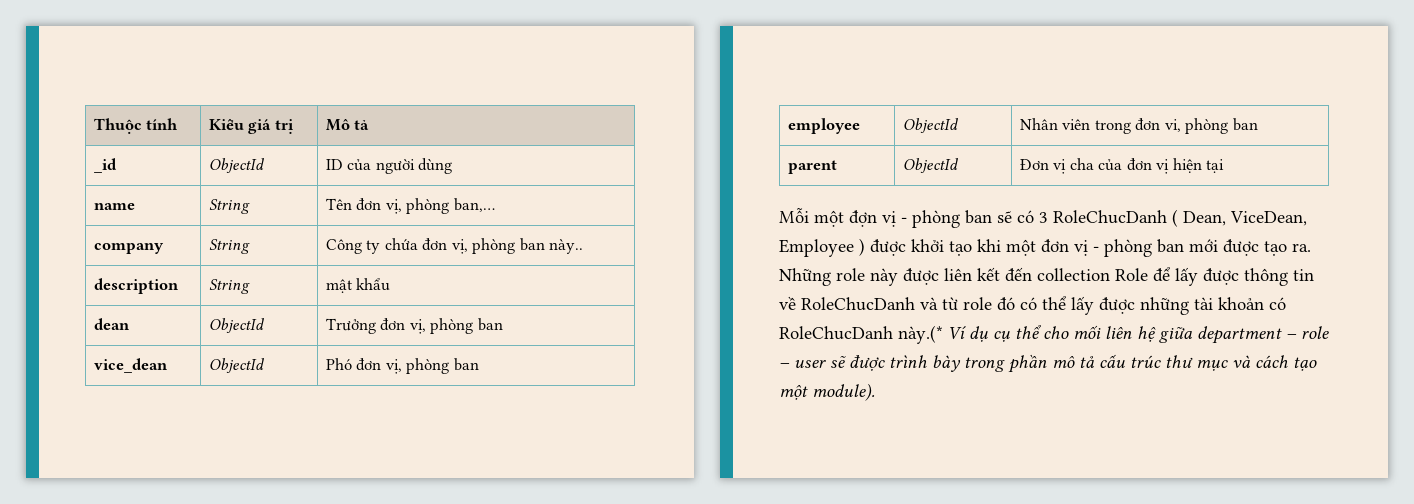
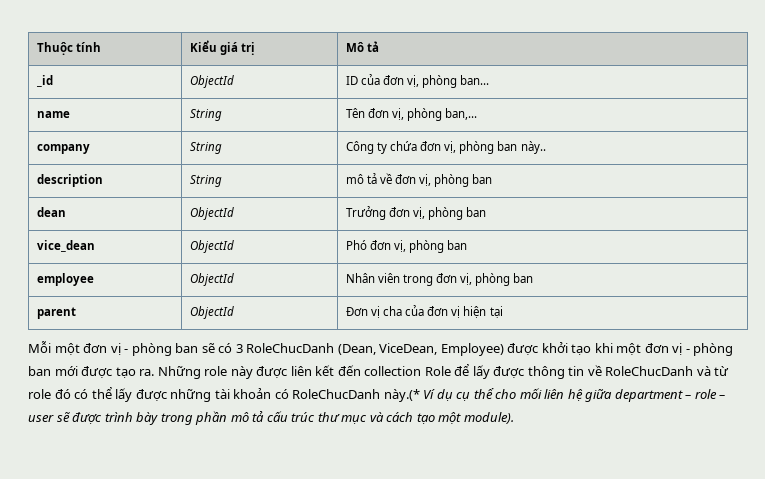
[375,158,453,174] người dùng -> [382,75,490,88] đơn vị, phòng ban…
[326,278,391,293] mật khẩu -> [345,173,493,187] mô tả về đơn vị, phòng ban
[1164,119,1181,132] vi, -> [460,273,473,285] vị,
[849,210,877,227] đợn -> [83,343,108,353] đơn
[1172,209,1307,227] [779,238,865,257] ( Dean, ViceDean, Employee ) -> [337,343,504,356] (Dean, ViceDean, Employee)

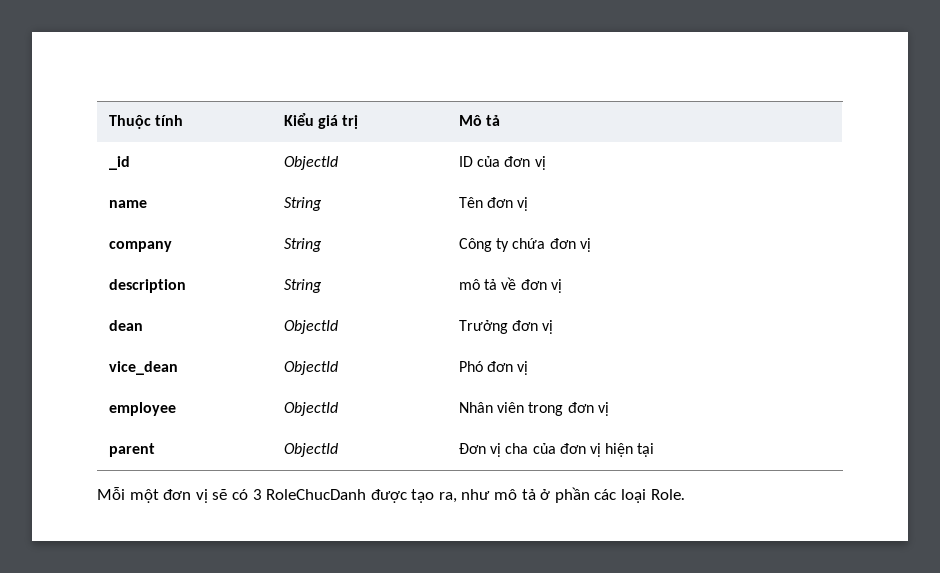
[407,75,490,88] vị, phòng ban… -> [534,156,546,170] vị
[391,108,478,121] vị, phòng ban,… -> [517,197,529,211] vị
[444,141,546,154] vị, phòng ban này.. -> [579,238,591,252] vị
[419,174,493,187] vị, phòng ban -> [550,279,562,293] vị
[412,207,487,220] vị, phòng ban -> [542,320,554,334] vị
[393,240,468,253] vị, phòng ban -> [517,361,529,375] vị
[460,273,534,286] vị, phòng ban -> [597,402,609,416] vị
[124,343,199,356] - phòng ban -> (208, 496) none
[337,342,734,356] [28,364,730,379] [28,387,726,402] [28,411,514,425] (Dean, ViceDean, Employee) được khởi tạo khi một đơn vị - phòng ban mới được tạo ra. Những role này được liên kết đến collection Role để lấy được thông tin về RoleChucDanh và từ role đó có thể lấy được những tài khoản có RoleChucDanh này.(* Ví dụ cụ thể cho mối liên hệ giữa department – role – user sẽ được trình bày trong phần mô tả cấu trúc thư mục và cách tạo một module). -> [370,487,685,503] được tạo ra, như mô tả ở phần các loại Role.

